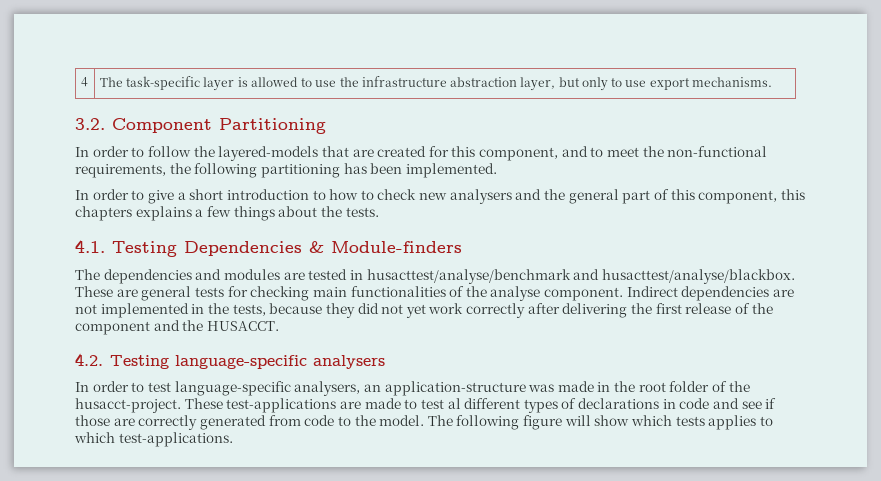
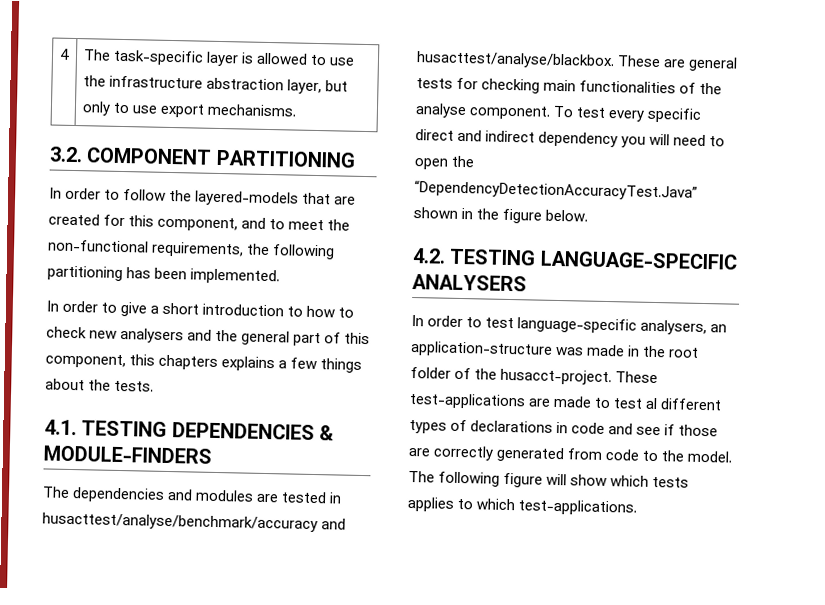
[112,118,326,134] Component Partitioning -> [86,147,356,168] COMPONENT PARTITIONING
[112,241,462,257] Testing Dependencies & Module-finders -> [81,420,335,441] [43,445,212,464] TESTING DEPENDENCIES & MODULE-FINDERS
[366,269,571,284] husacttest/analyse/benchmark -> [42,512,318,533] husacttest/analyse/benchmark/accuracy
[626,286,795,301] [75,303,773,318] [75,320,279,335] [75,353,385,369] Indirect dependencies are not implemented in the tests, because they did not yet work correctly after delivering the first release of the component and the HUSACCT. // 4.2. Testing language-specific analysers -> [553,105,703,123] [415,129,726,148] [414,155,476,170] [414,180,698,201] [413,207,589,224] [412,248,738,270] [412,273,527,292] To test every specific direct and indirect dependency you will need to open the “DependencyDetectionAccuracyTest.Java” shown in the figure below. // 4.2. TESTING LANGUAGE-SPECIFIC ANALYSERS

